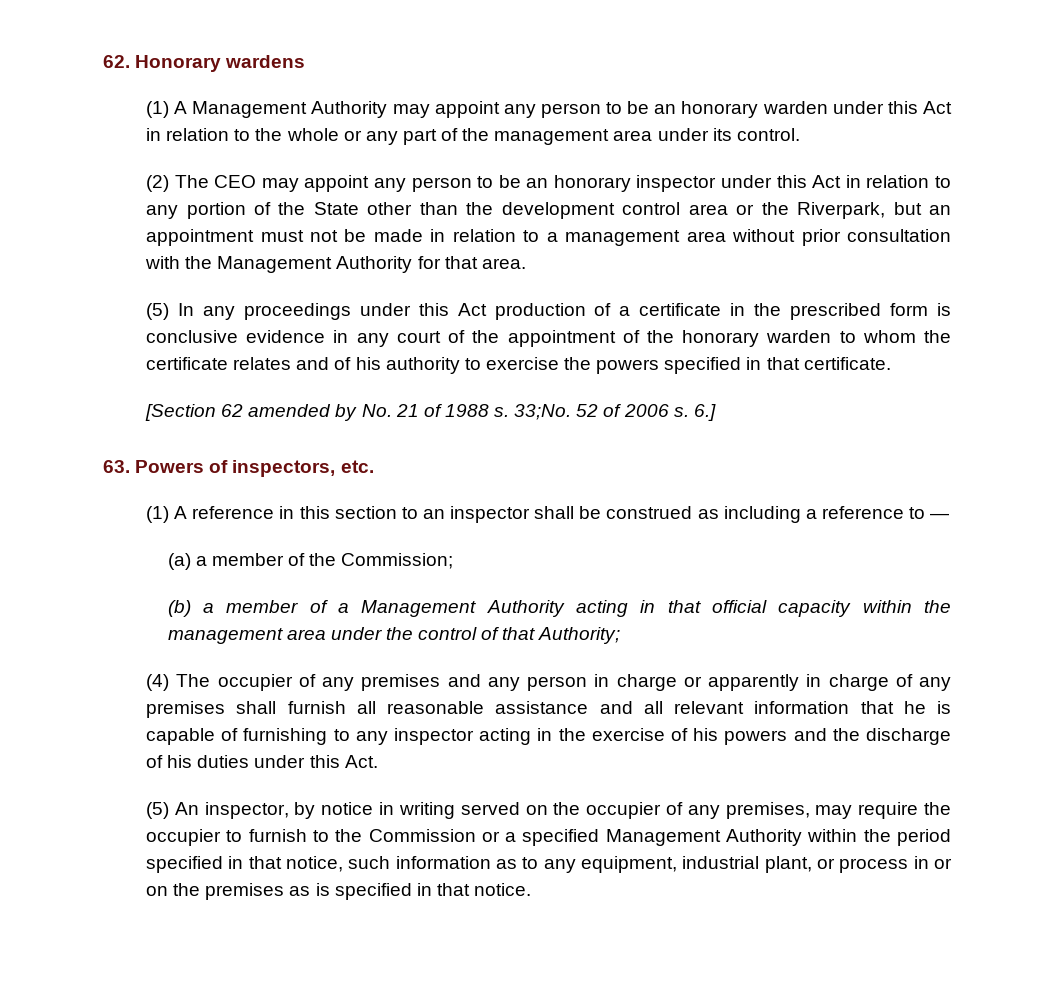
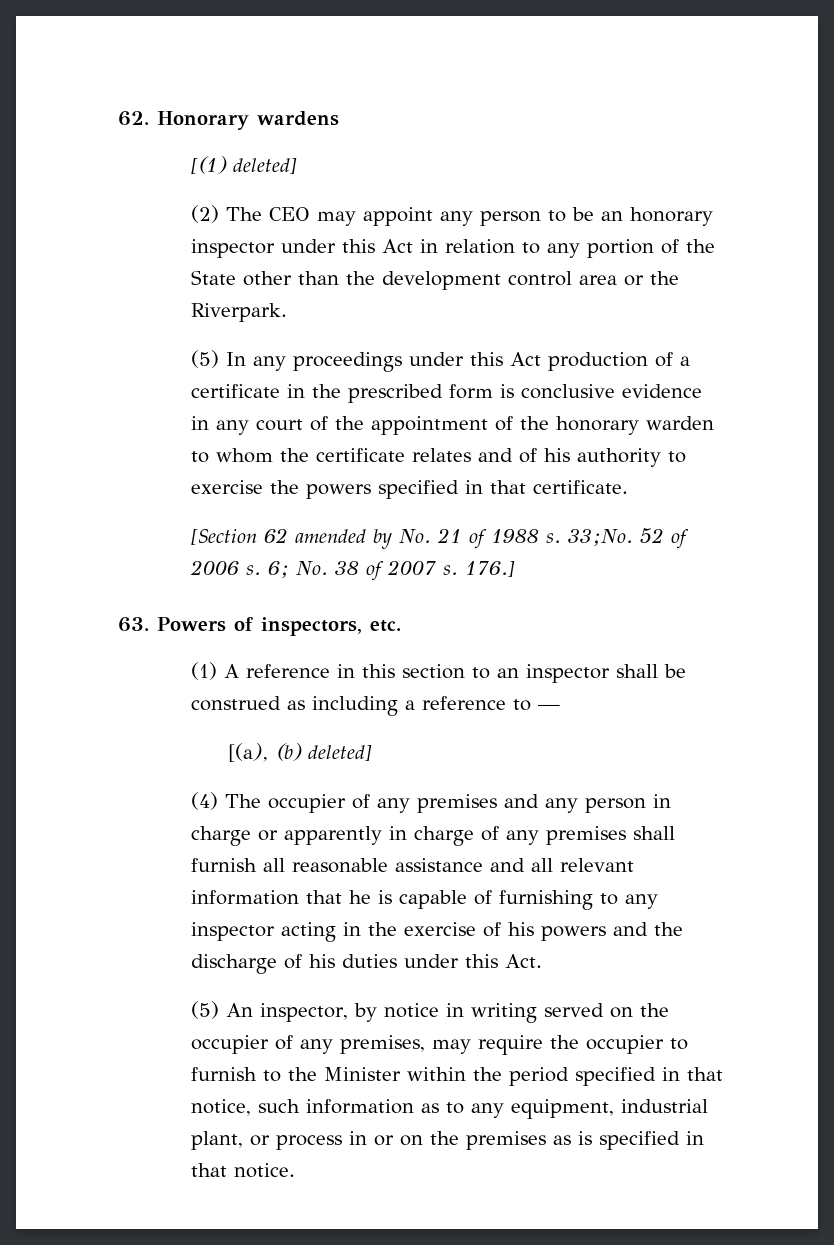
[146,101,953,118] [146,128,800,145] (1) A Management Authority may appoint any person to be an honorary warden under this Act in relation to the whole or any part of the management area under its control. -> [191,156,298,174] [(1) deleted]
[797,202,951,219] [146,229,951,246] [145,256,526,273] Riverpark, but an appointment must not be made in relation to a management area without prior consultation with the Management Authority for that area. -> [191,303,288,322] Riverpark.
[693,404,716,421] 6.] -> [268,560,516,581] 6; No. 38 of 2007 s. 176.]
[167,553,454,570] [167,600,951,617] [167,627,621,644] (a) a member of the Commission; // (b) a member of a Management Authority acting in that official capacity within the management area under the control of that Authority; -> [227,743,372,762] [(a), (b) deleted]
[368,829,803,846] Commission or a specified Management Authority -> [324,1067,402,1081] Minister

